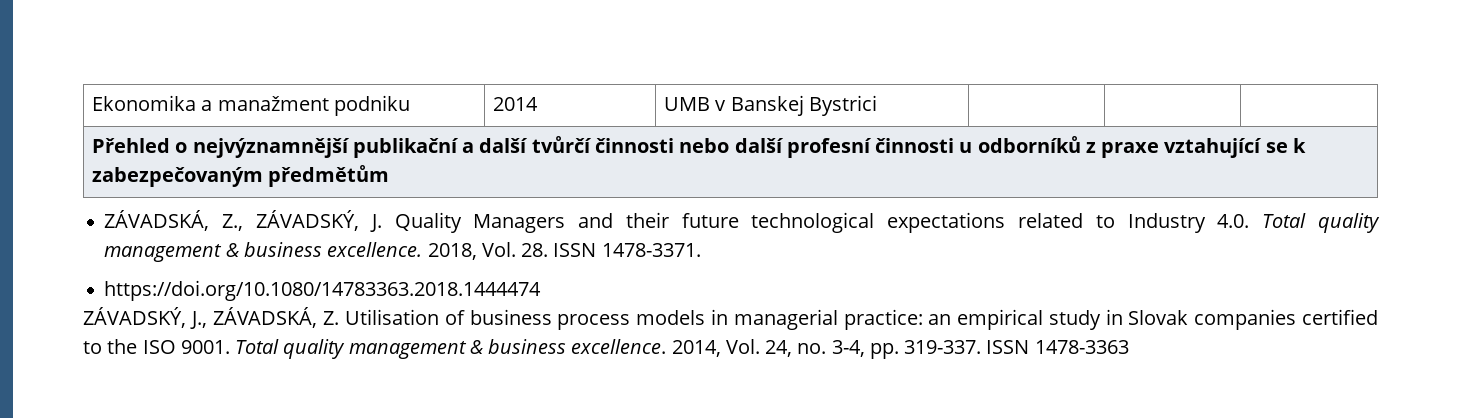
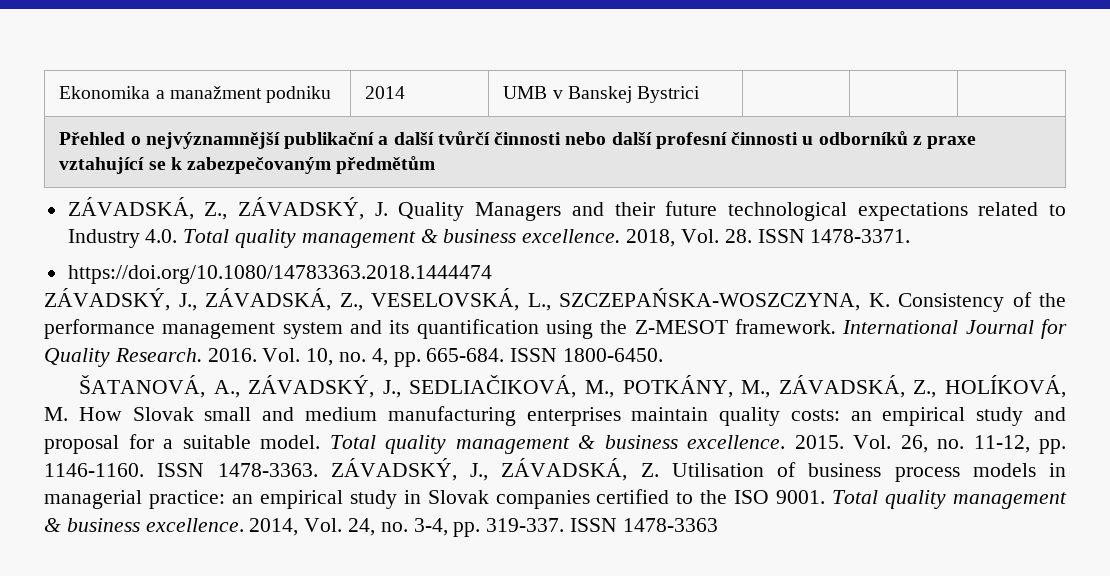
(318, 317) none -> [339,288,1066,312] [44,319,1067,339] [44,348,664,367] [78,375,1067,398] [44,406,1067,426] [44,434,1066,454] [44,458,628,481] Z., VESELOVSKÁ, L., SZCZEPAŃSKA-WOSZCZYNA, K. Consistency of the performance management system and its quantification using the Z-MESOT framework. International Journal for Quality Research. 2016. Vol. 10, no. 4, pp. 665-684. ISSN 1800-6450. // ŠATANOVÁ, A., ZÁVADSKÝ, J., SEDLIAČIKOVÁ, M., POTKÁNY, M., ZÁVADSKÁ, Z., HOLÍKOVÁ, M. How Slovak small and medium manufacturing enterprises maintain quality costs: an empirical study and proposal for a suitable model. Total quality management & business excellence. 2015. Vol. 26, no. 11-12, pp. 1146-1160. ISSN 1478-3363. ZÁVADSKÝ, J., ZÁVADSKÁ,

